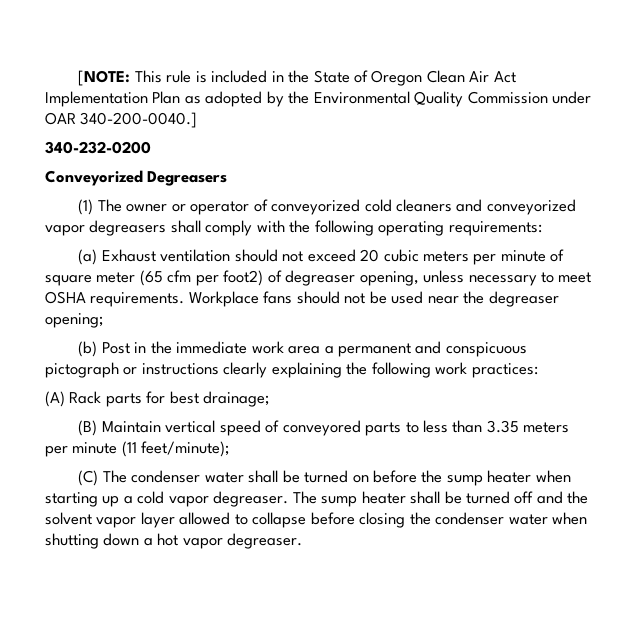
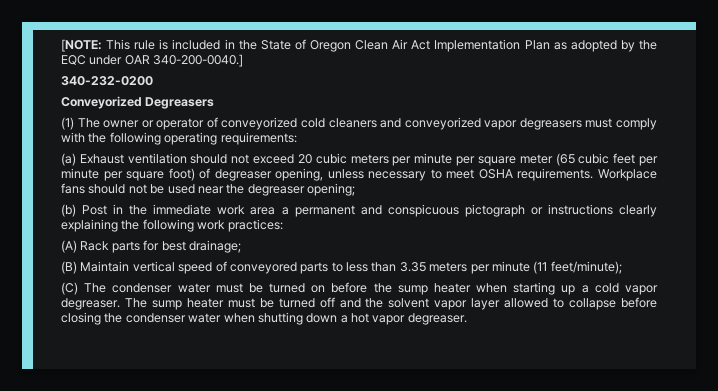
[313,91,548,107] Environmental Quality Commission -> [61,55,86,65] EQC
[170,220,201,233] shall -> [585,118,613,128] must
[550,249,565,262] of -> [456,156,476,166] per
[167,270,264,286] cfm per foot2) -> [578,153,659,166] [61,168,195,181] cubic feet per minute per square foot)
[248,470,279,483] shall -> [215,283,243,293] must
[410,491,441,504] shall -> [227,298,255,308] must

